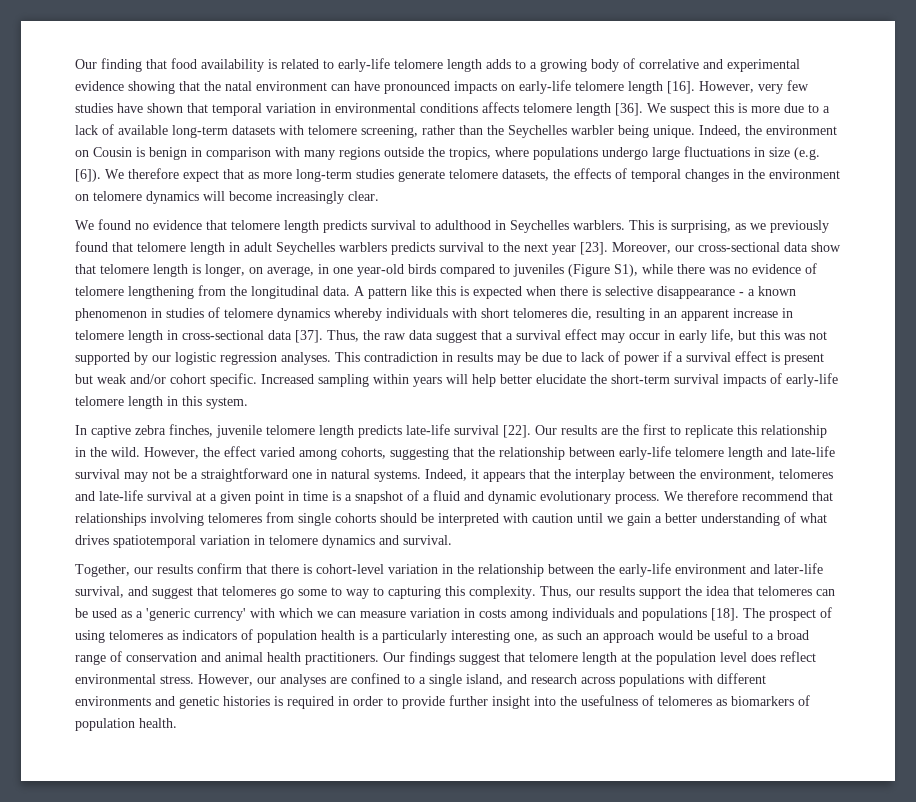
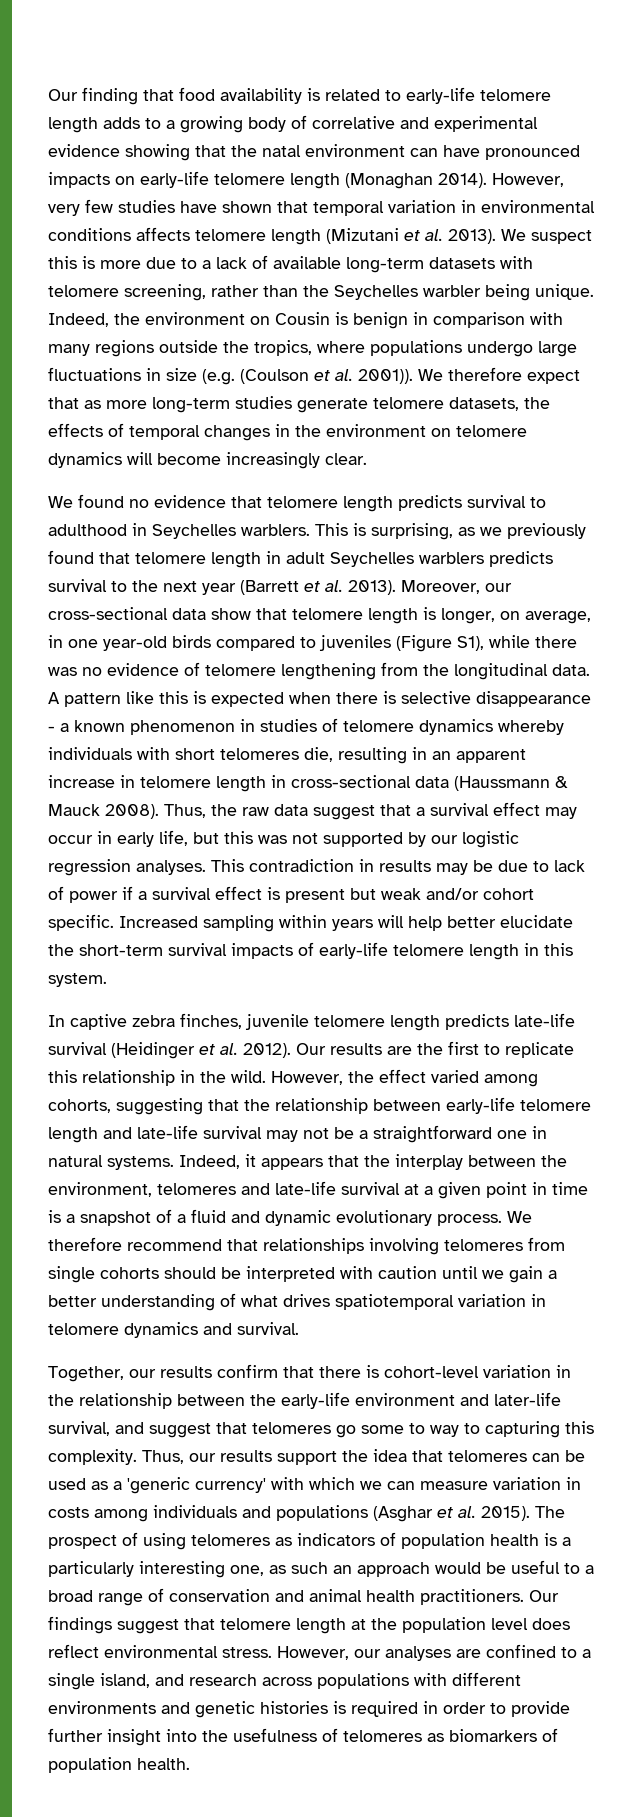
[667,81,695,94] [16]. -> [345,173,487,189] (Monaghan 2014).
[615,103,643,116] [36]. -> [326,228,496,244] (Mizutani et al. 2013).
[75,169,101,182] [6]). -> [240,369,413,384] (Coulson et al. 2001)).
[580,242,608,255] [23]. -> [240,580,396,595] (Barrett et al. 2013).
[295,330,323,343] [37]. -> [454,776,568,791] [48,804,159,819] (Haussmann & Mauck 2008).
[503,425,531,438] [22]. -> [111,1042,291,1059] (Heidinger et al. 2012).
[711,608,739,621] [18]. -> [373,1506,530,1522] (Asghar et al. 2015).

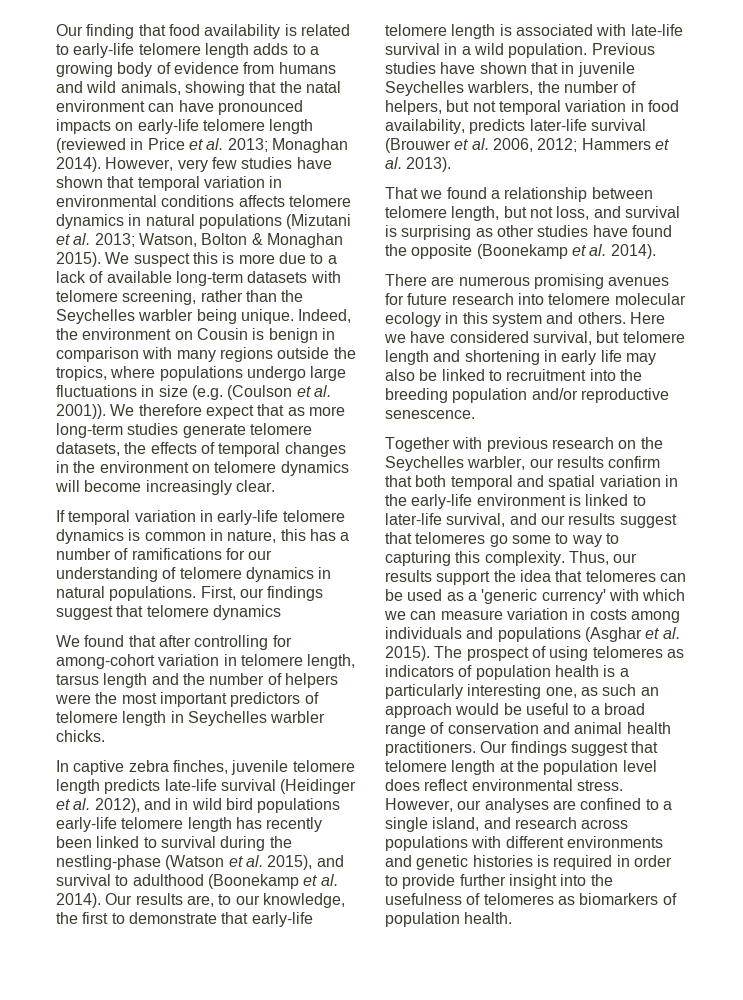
[312,116,538,132] [48,144,120,157] correlative and experimental evidence -> [173,62,336,74] [56,81,181,95] evidence from humans and wild animals,
[345,173,433,189] (Monaghan -> [56,138,348,153] (reviewed in Price et al. 2013; Monaghan
[271,228,496,245] length (Mizutani et al. 2013). -> [56,214,352,229] [56,233,343,248] [56,252,101,267] dynamics in natural populations (Mizutani et al. 2013; Watson, Bolton & Monaghan 2015).
[48,494,546,512] [48,523,586,540] [48,550,553,568] [48,579,512,595] [48,607,591,624] [48,635,577,652] [48,662,590,680] [48,691,591,707] [48,718,564,735] [48,747,526,764] [48,775,568,792] [48,802,577,820] [48,830,519,848] [48,859,585,876] [48,886,534,903] [48,914,573,932] [48,942,573,960] [48,973,107,987] We found no evidence that telomere length predicts survival to adulthood in Seychelles warblers. This is surprising, as we previously found that telomere length in adult Seychelles warblers predicts survival to the next year (Barrett et al. 2013). Moreover, our cross-sectional data show that telomere length is longer, on average, in one year-old birds compared to juveniles (Figure S1), while there was no evidence of telomere lengthening from the longitudinal data. A pattern like this is expected when there is selective disappearance - a known phenomenon in studies of telomere dynamics whereby individuals with short telomeres die, resulting in an apparent increase in telomere length in cross-sectional data (Haussmann & Mauck 2008). Thus, the raw data suggest that a survival effect may occur in early life, but this was not supported by our logistic regression analyses. This contradiction in results may be due to lack of power if a survival effect is present but weak and/or cohort specific. Increased sampling within years will help better elucidate the short-term survival impacts of early-life telomere length in this system. -> [56,510,345,525] [56,529,350,544] [56,548,273,560] [56,567,332,582] [56,586,324,601] [56,605,281,620] [56,635,292,650] [56,654,356,669] [56,673,338,688] [55,692,319,707] [56,711,326,726] [56,730,105,742] If temporal variation in early-life telomere dynamics is common in nature, this has a number of ramifications for our understanding of telomere dynamics in natural populations. First, our findings suggest that telomere dynamics // We found that after controlling for among-cohort variation in telomere length, tarsus length and the number of helpers were the most important predictors of telomere length in Seychelles warbler chicks.
[243,1041,574,1058] [48,1069,538,1087] [48,1097,591,1115] [48,1125,547,1143] [48,1154,567,1170] [48,1181,588,1199] [48,1209,532,1226] [48,1237,565,1255] [48,1266,557,1283] [48,1293,546,1311] [48,1322,299,1338] [48,1364,571,1382] [48,1392,489,1409] 2012). Our results are the first to replicate this relationship in the wild. However, the effect varied among cohorts, suggesting that the relationship between early-life telomere length and late-life survival may not be a straightforward one in natural systems. Indeed, it appears that the interplay between the environment, telomeres and late-life survival at a given point in time is a snapshot of a fluid and dynamic evolutionary process. We therefore recommend that relationships involving telomeres from single cohorts should be interpreted with caution until we gain a better understanding of what drives spatiotemporal variation in telomere dynamics and survival. // Together, our results confirm that there is cohort-level variation in the relationship between the early-life environment and -> [94,798,341,813] [56,817,323,832] [56,836,292,851] [56,855,344,870] [56,874,338,889] [56,893,345,908] [56,912,313,927] [385,24,683,39] [385,43,655,58] [385,62,635,77] [385,81,637,96] [385,100,679,115] [385,119,646,134] [385,138,669,153] [385,157,452,172] [385,187,653,202] [385,206,680,221] [385,225,672,240] [385,244,656,259] [385,274,670,289] [385,293,686,305] [385,312,665,327] [384,331,685,345] [385,350,656,365] [385,369,642,381] [385,388,669,403] [385,410,475,419] [385,437,663,452] [385,456,661,471] [385,475,678,490] [385,494,646,509] 2012), and in wild bird populations early-life telomere length has recently been linked to survival during the nestling-phase (Watson et al. 2015), and survival to adulthood (Boonekamp et al. 2014). Our results are, to our knowledge, the first to demonstrate that early-life telomere length is associated with late-life survival in a wild population. Previous studies have shown that in juvenile Seychelles warblers, the number of helpers, but not temporal variation in food availability, predicts later-life survival (Brouwer et al. 2006, 2012; Hammers et al. 2013). // That we found a relationship between telomere length, but not loss, and survival is surprising as other studies have found the opposite (Boonekamp et al. 2014). // There are numerous promising avenues for future research into telomere molecular ecology in this system and others. Here we have considered survival, but telomere length and shortening in early life may also be linked to recruitment into the breeding population and/or reproductive senescence. // Together with previous research on the Seychelles warbler, our results confirm that both temporal and spatial variation in the early-life environment is linked to
(144, 1428) none -> [540,513,616,525] our results

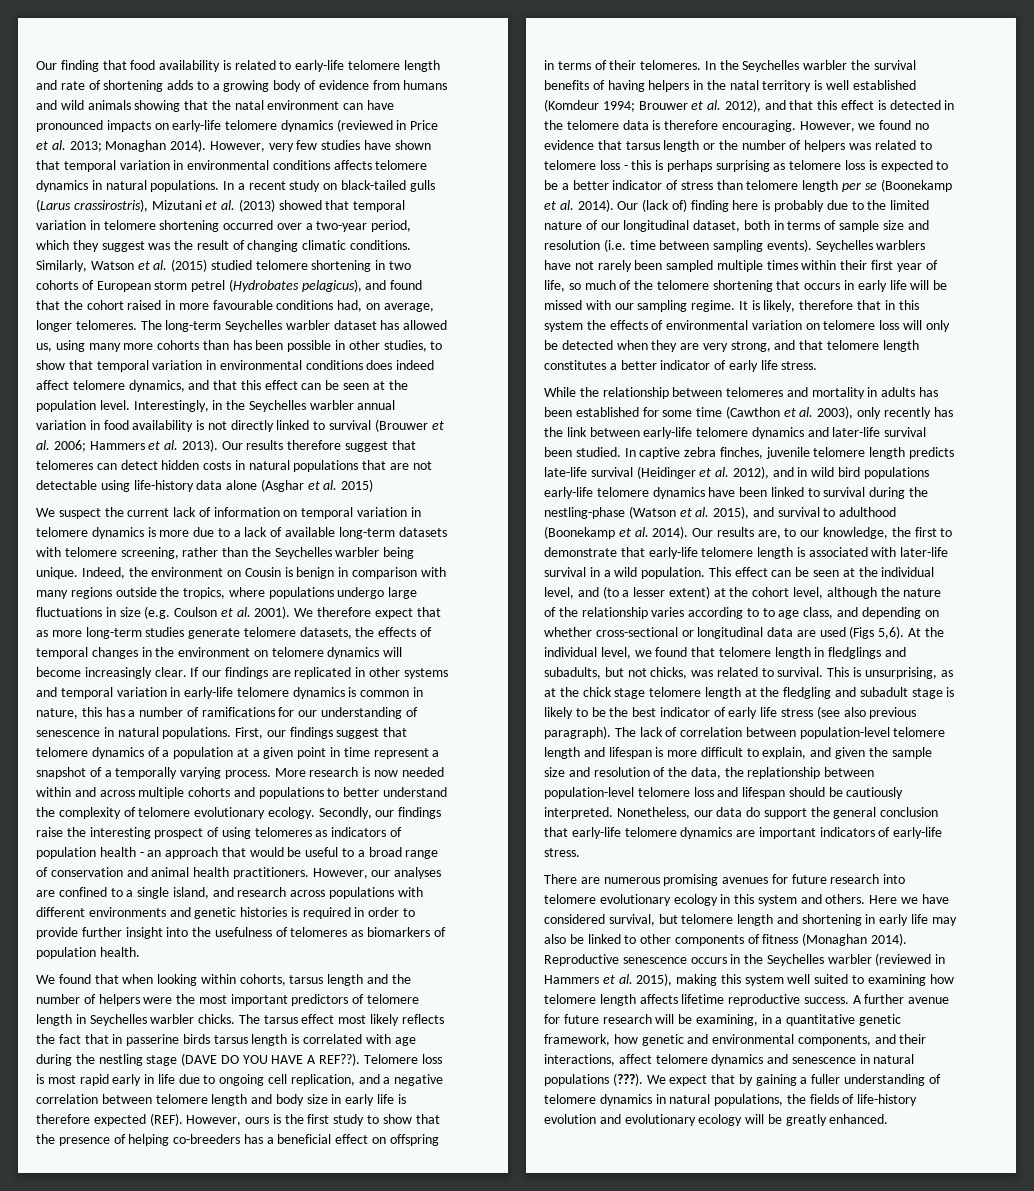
(249, 50) none -> [36,80,164,92] and rate of shortening
[120,81,181,95] animals, -> [87,100,131,110] animals
[269,119,314,134] length -> [280,120,333,132] dynamics
[198,214,352,229] [56,233,343,248] [56,252,218,267] populations (Mizutani et al. 2013; Watson, Bolton & Monaghan 2015). We suspect this -> [150,180,435,192] [36,199,406,212] [36,220,412,232] [36,240,412,252] [36,259,412,272] [36,279,423,292] [36,300,434,312] [36,320,448,332] [36,340,443,352] [36,360,435,372] [36,380,408,392] [36,400,396,412] [36,419,444,432] [36,439,416,452] [36,460,432,472] [36,479,374,492] [36,507,421,519] [36,527,144,539] populations. In a recent study on black-tailed gulls (Larus crassirostris), Mizutani et al. (2013) showed that temporal variation in telomere shortening occurred over a two-year period, which they suggest was the result of changing climatic conditions. Similarly, Watson et al. (2015) studied telomere shortening in two cohorts of European storm petrel (Hydrobates pelagicus), and found that the cohort raised in more favourable conditions had, on average, longer telomeres. The long-term Seychelles warbler dataset has allowed us, using many more cohorts than has been possible in other studies, to show that temporal variation in environmental conditions does indeed affect telomere dynamics, and that this effect can be seen at the population level. Interestingly, in the Seychelles warbler annual variation in food availability is not directly linked to survival (Brouwer et al. 2006; Hammers et al. 2013). Our results therefore suggest that telomeres can detect hidden costs in natural populations that are not detectable using life-history data alone (Asghar et al. 2015) // We suspect the current lack of information on temporal variation in telomere dynamics
[227,385,331,400] [56,404,106,419] (Coulson et al. 2001)). -> [174,606,291,619] Coulson et al. 2001).
[56,510,65,522] // If -> [190,667,448,679] [36,687,57,697] If our findings are replicated in other systems and
[179,567,314,582] telomere dynamics -> [36,730,100,737] senescence
[56,635,292,650] [56,654,356,669] [56,673,338,688] [55,692,319,707] [56,711,326,726] [56,730,105,742] [56,760,355,775] [56,779,357,794] [56,798,341,813] [56,817,323,832] [56,836,292,851] [56,855,344,870] [56,874,338,889] [56,893,345,908] [56,912,313,927] [385,24,683,39] [385,43,655,58] [385,62,635,77] [385,81,637,96] [385,100,679,115] [385,119,646,134] [385,138,669,153] [385,157,452,172] [385,187,653,202] [385,206,680,221] [385,225,672,240] [385,244,656,259] [385,274,670,289] [385,293,686,305] [385,312,665,327] [384,331,685,345] [385,350,656,365] [385,369,642,381] [385,388,669,403] [385,410,475,419] [385,437,663,452] [385,456,661,471] [385,475,678,490] [385,494,646,509] [385,513,677,528] [385,532,619,547] [385,551,638,566] [385,570,686,585] [385,589,686,604] [384,608,680,623] [385,627,680,642] [385,646,463,661] // We found that after controlling for among-cohort variation in telomere length, tarsus length and the number of helpers were the most important predictors of telomere length in Seychelles warbler chicks. // In captive zebra finches, juvenile telomere length predicts late-life survival (Heidinger et al. 2012), and in wild bird populations early-life telomere length has recently been linked to survival during the nestling-phase (Watson et al. 2015), and survival to adulthood (Boonekamp et al. 2014). Our results are, to our knowledge, the first to demonstrate that early-life telomere length is associated with late-life survival in a wild population. Previous studies have shown that in juvenile Seychelles warblers, the number of helpers, but not temporal variation in food availability, predicts later-life survival (Brouwer et al. 2006, 2012; Hammers et al. 2013). // That we found a relationship between telomere length, but not loss, and survival is surprising as other studies have found the opposite (Boonekamp et al. 2014). // There are numerous promising avenues for future research into telomere molecular ecology in this system and others. Here we have considered survival, but telomere length and shortening in early life may also be linked to recruitment into the breeding population and/or reproductive senescence. // Together with previous research on the Seychelles warbler, our results confirm that both temporal and spatial variation in the early-life environment is linked to later-life survival, and our results suggest that telomeres go some to way to capturing this complexity. Thus, our results support the idea that telomeres can be used as a 'generic currency' with which we can measure variation in costs among individuals and populations (Asghar et al. 2015). The -> [147,747,440,759] [36,767,444,779] [36,787,448,799] [36,807,442,819] [36,827,151,839] of a population at a given point in time represent a snapshot of a temporally varying process. More research is now needed within and across multiple cohorts and populations to better understand the complexity of telomere evolutionary ecology. Secondly, our findings raise the interesting
[603,665,629,677] [385,684,637,699] is a particularly interesting one, as such -> [139,852,144,857] -
(452, 710) none -> [221,847,246,857] that
[480,741,659,756] [385,760,657,775] [385,779,623,791] Our findings suggest that telomere length at the population level does reflect environmental stress. -> (309, 873) none
(513, 918) none -> [36,974,411,986] [36,994,420,1006] [36,1014,444,1026] [36,1034,416,1046] [36,1053,442,1066] [36,1074,444,1086] [36,1094,406,1106] [36,1113,440,1126] [36,1134,439,1146] [544,60,916,72] [544,80,916,92] [544,99,955,112] [544,120,930,132] [544,140,932,152] [544,160,949,172] [544,179,952,192] [544,199,930,212] [544,220,929,232] [544,239,926,252] [544,260,938,272] [544,280,948,292] [544,300,919,312] [544,320,950,332] [544,340,919,352] [544,360,818,372] [544,387,939,399] [544,406,953,419] [544,427,927,439] [544,447,955,459] [544,466,929,479] [544,487,929,499] [544,506,897,519] [544,526,953,539] [544,547,949,559] [544,567,935,579] [544,586,942,599] [544,607,939,619] [544,626,944,639] [544,647,907,659] [544,667,953,679] [544,687,955,699] [544,706,917,719] [544,726,946,739] [544,747,932,759] [544,767,875,779] [544,787,904,799] [544,807,939,819] [544,827,943,839] [544,848,580,857] [544,874,906,886] [544,894,949,906] [544,914,957,926] [544,933,908,946] [544,953,946,966] [544,973,954,986] [544,994,950,1006] [544,1014,902,1026] [544,1034,927,1046] [544,1054,915,1066] [544,1073,941,1086] [544,1094,918,1106] [544,1114,889,1126] // We found that when looking within cohorts, tarsus length and the number of helpers were the most important predictors of telomere length in Seychelles warbler chicks. The tarsus effect most likely reflects the fact that in passerine birds tarsus length is correlated with age during the nestling stage (DAVE DO YOU HAVE A REF??). Telomere loss is most rapid early in life due to ongoing cell replication, and a negative correlation between telomere length and body size in early life is therefore expected (REF). However, ours is the first study to show that the presence of helping co-breeders has a beneficial effect on offspring in terms of their telomeres. In the Seychelles warbler the survival benefits of having helpers in the natal territory is well established (Komdeur 1994; Brouwer et al. 2012), and that this effect is detected in the telomere data is therefore encouraging. However, we found no evidence that tarsus length or the number of helpers was related to telomere loss - this is perhaps surprising as telomere loss is expected to be a better indicator of stress than telomere length per se (Boonekamp et al. 2014). Our (lack of) finding here is probably due to the limited nature of our longitudinal dataset, both in terms of sample size and resolution (i.e. time between sampling events). Seychelles warblers have not rarely been sampled multiple times within their first year of life, so much of the telomere shortening that occurs in early life will be missed with our sampling regime. It is likely, therefore that in this system the effects of environmental variation on telomere loss will only be detected when they are very strong, and that telomere length constitutes a better indicator of early life stress. // While the relationship between telomeres and mortality in adults has been established for some time (Cawthon et al. 2003), only recently has the link between early-life telomere dynamics and later-life survival been studied. In captive zebra finches, juvenile telomere length predicts late-life survival (Heidinger et al. 2012), and in wild bird populations early-life telomere dynamics have been linked to survival during the nestling-phase (Watson et al. 2015), and survival to adulthood (Boonekamp et al. 2014). Our results are, to our knowledge, the first to demonstrate that early-life telomere length is associated with later-life survival in a wild population. This effect can be seen at the individual level, and (to a lesser extent) at the cohort level, although the nature of the relationship varies according to to age class, and depending on whether cross-sectional or longitudinal data are used (Figs 5,6). At the individual level, we found that telomere length in fledglings and subadults, but not chicks, was related to survival. This is unsurprising, as at the chick stage telomere length at the fledgling and subadult stage is likely to be the best indicator of early life stress (see also previous paragraph). The lack of correlation between population-level telomere length and lifespan is more difficult to explain, and given the sample size and resolution of the data, the replationship between population-level telomere loss and lifespan should be cautiously interpreted. Nonetheless, our data do support the general conclusion that early-life telomere dynamics are important indicators of early-life stress. // There are numerous promising avenues for future research into telomere evolutionary ecology in this system and others. Here we have considered survival, but telomere length and shortening in early life may also be linked to other components of fitness (Monaghan 2014). Reproductive senescence occurs in the Seychelles warbler (reviewed in Hammers et al. 2015), making this system well suited to examining how telomere length affects lifetime reproductive success. A further avenue for future research will be examining, in a quantitative genetic framework, how genetic and environmental components, and their interactions, affect telomere dynamics and senescence in natural populations (???). We expect that by gaining a fuller understanding of telomere dynamics in natural populations, the fields of life-history evolution and evolutionary ecology will be greatly enhanced.

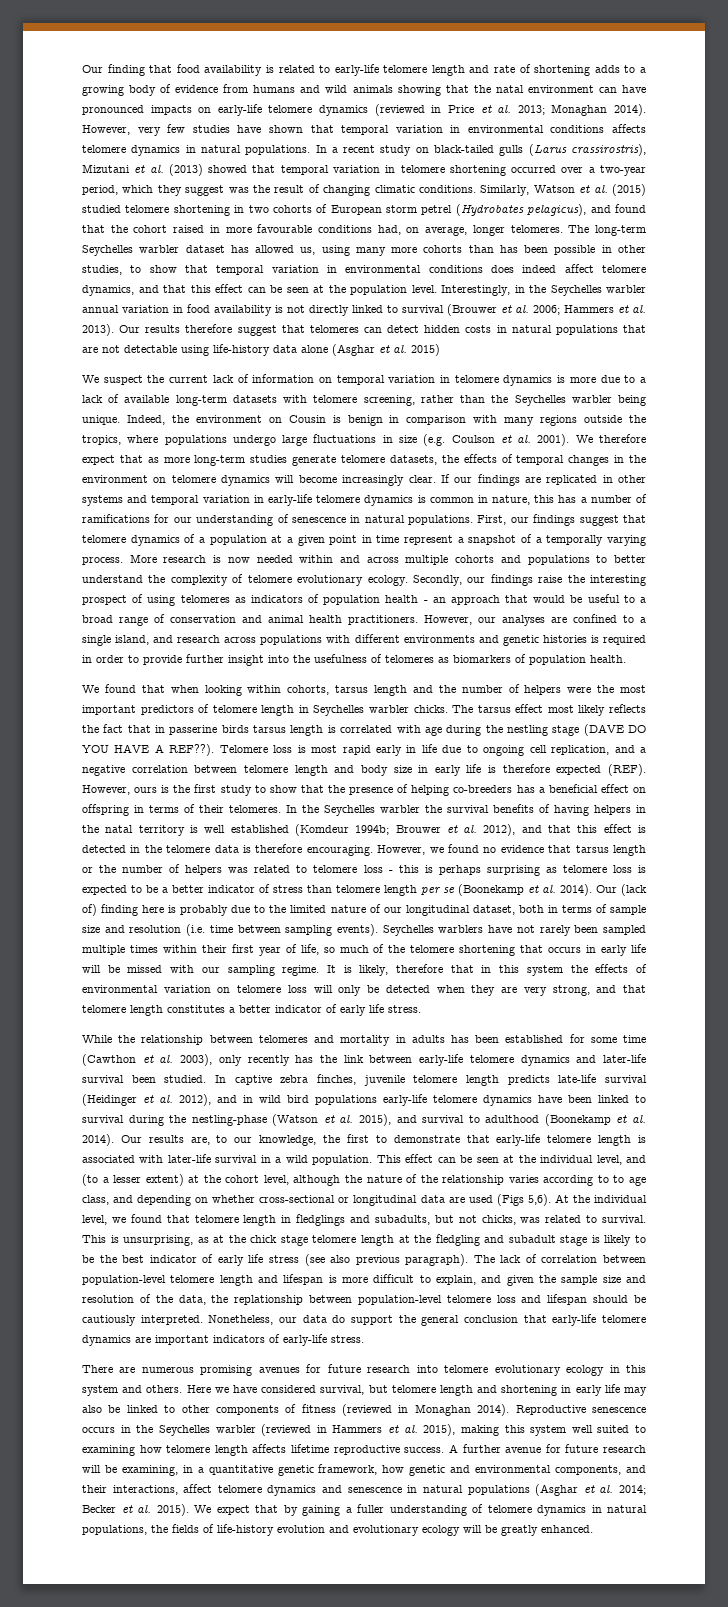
[602,101,635,112] 1994; -> [355,825,390,835] 1994b;
[802,933,868,946] (Monaghan -> [342,1404,471,1416] (reviewed in Monaghan
[612,1073,643,1086] (???). -> [535,1484,647,1496] [82,1504,189,1516] (Asghar et al. 2014; Becker et al. 2015).

